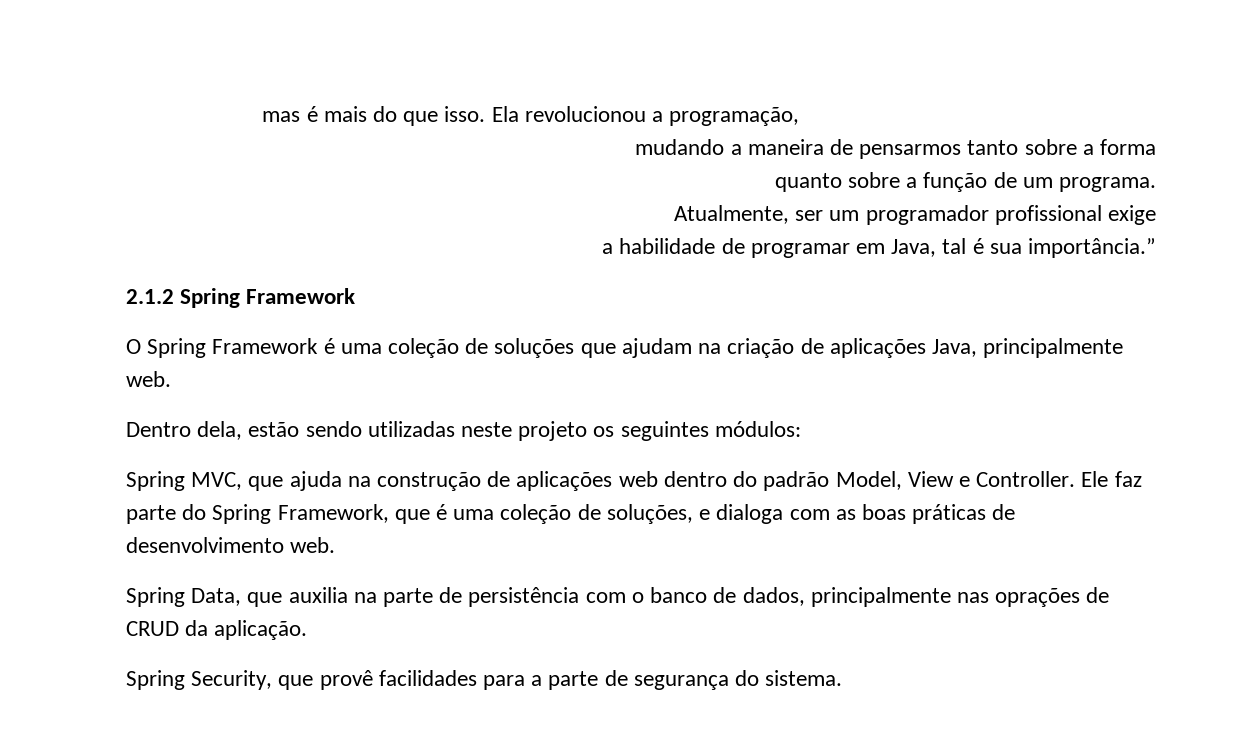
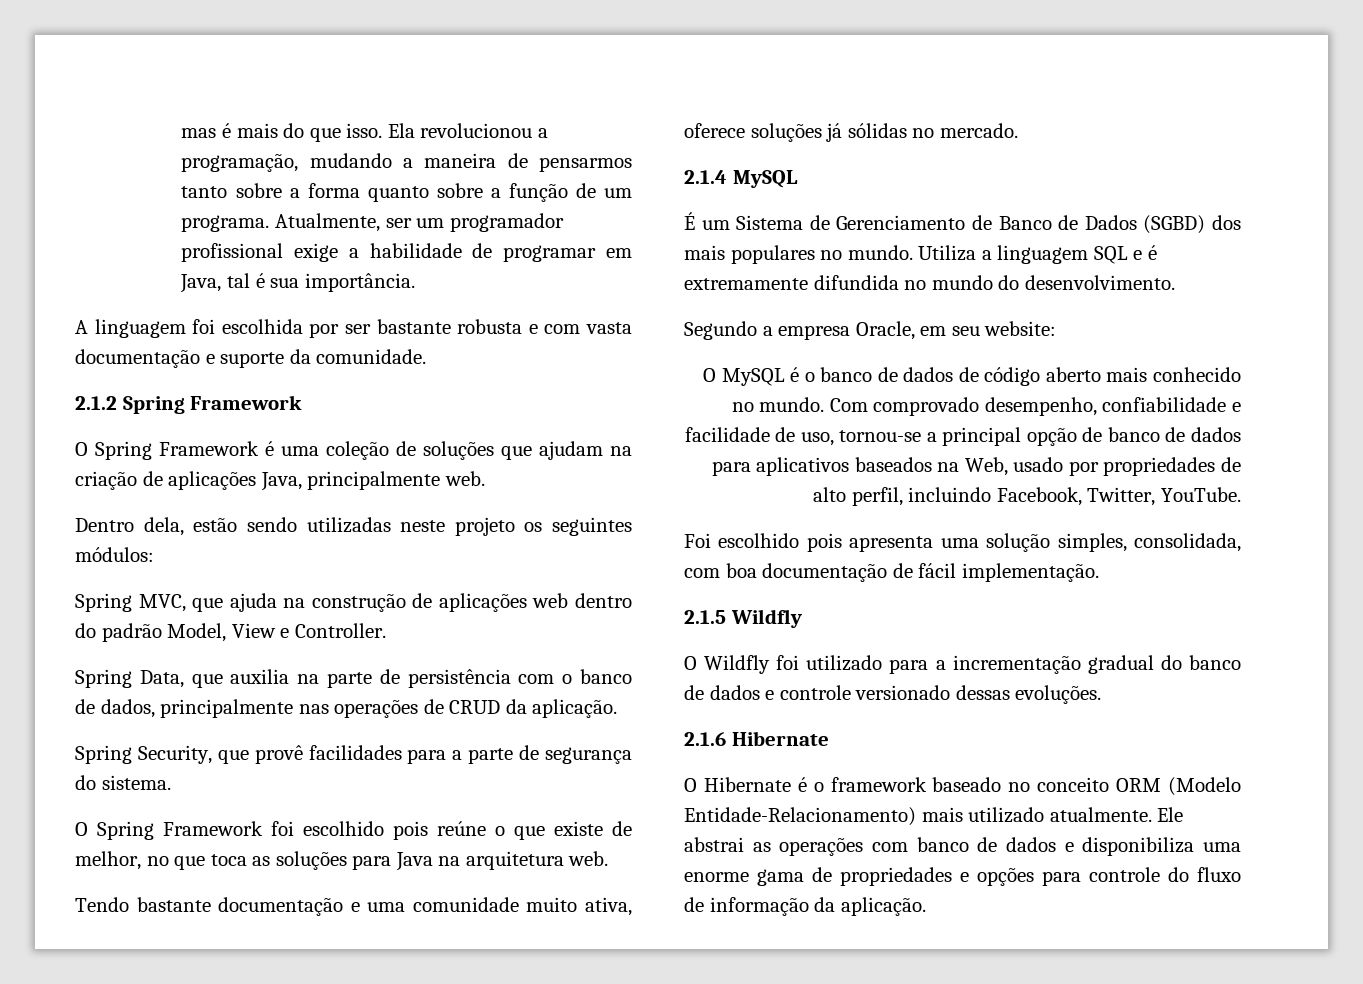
(800, 116) // -> (299, 162) none
(1157, 147) // -> (360, 190) none
(1157, 184) // -> (270, 223) none
(1157, 215) // -> (339, 252) none
[1028,238,1157,258] importância.” -> [304,273,415,292] [75,319,633,338] [75,349,427,368] importância. // A linguagem foi escolhida por ser bastante robusta e com vasta documentação e suporte da comunidade.
[1081,471,1142,487] [126,504,1016,524] [126,537,336,553] Ele faz parte do Spring Framework, que é uma coleção de soluções, e dialoga com as boas práticas de desenvolvimento web. -> (386, 630) none
[995,588,1081,607] oprações -> [334,699,419,718] operações
(843, 678) none -> [75,821,632,840] [75,851,609,871] [75,897,632,916] [684,123,1018,142] [684,170,798,188] [684,212,1241,234] [684,245,1157,264] [684,275,1175,290] [684,321,1057,340] [703,367,1241,386] [731,397,1241,416] [684,427,1241,446] [711,457,1241,476] [813,487,1241,506] [684,533,1241,552] [684,563,1099,582] [684,609,802,628] [684,655,1241,674] [684,685,1102,704] [684,731,829,746] [684,777,1241,796] [684,807,1184,826] [684,837,1241,856] [684,867,1241,886] [684,897,926,916] // O Spring Framework foi escolhido pois reúne o que existe de melhor, no que toca as soluções para Java na arquitetura web. // Tendo bastante documentação e uma comunidade muito ativa, oferece soluções já sólidas no mercado. // 2.1.4 MySQL // É um Sistema de Gerenciamento de Banco de Dados (SGBD) dos mais populares no mundo. Utiliza a linguagem SQL e é extremamente difundida no mundo do desenvolvimento. // Segundo a empresa Oracle, em seu website: // O MySQL é o banco de dados de código aberto mais conhecido no mundo. Com comprovado desempenho, confiabilidade e facilidade de uso, tornou-se a principal opção de banco de dados para aplicativos baseados na Web, usado por propriedades de alto perfil, incluindo Facebook, Twitter, YouTube. // Foi escolhido pois apresenta uma solução simples, consolidada, com boa documentação de fácil implementação. // 2.1.5 Wildfly // O Wildfly foi utilizado para a incrementação gradual do banco de dados e controle versionado dessas evoluções. // 2.1.6 Hibernate // O Hibernate é o framework baseado no conceito ORM (Modelo Entidade-Relacionamento) mais utilizado atualmente. Ele abstrai as operações com banco de dados e disponibiliza uma enorme gama de propriedades e opções para controle do fluxo de informação da aplicação.

